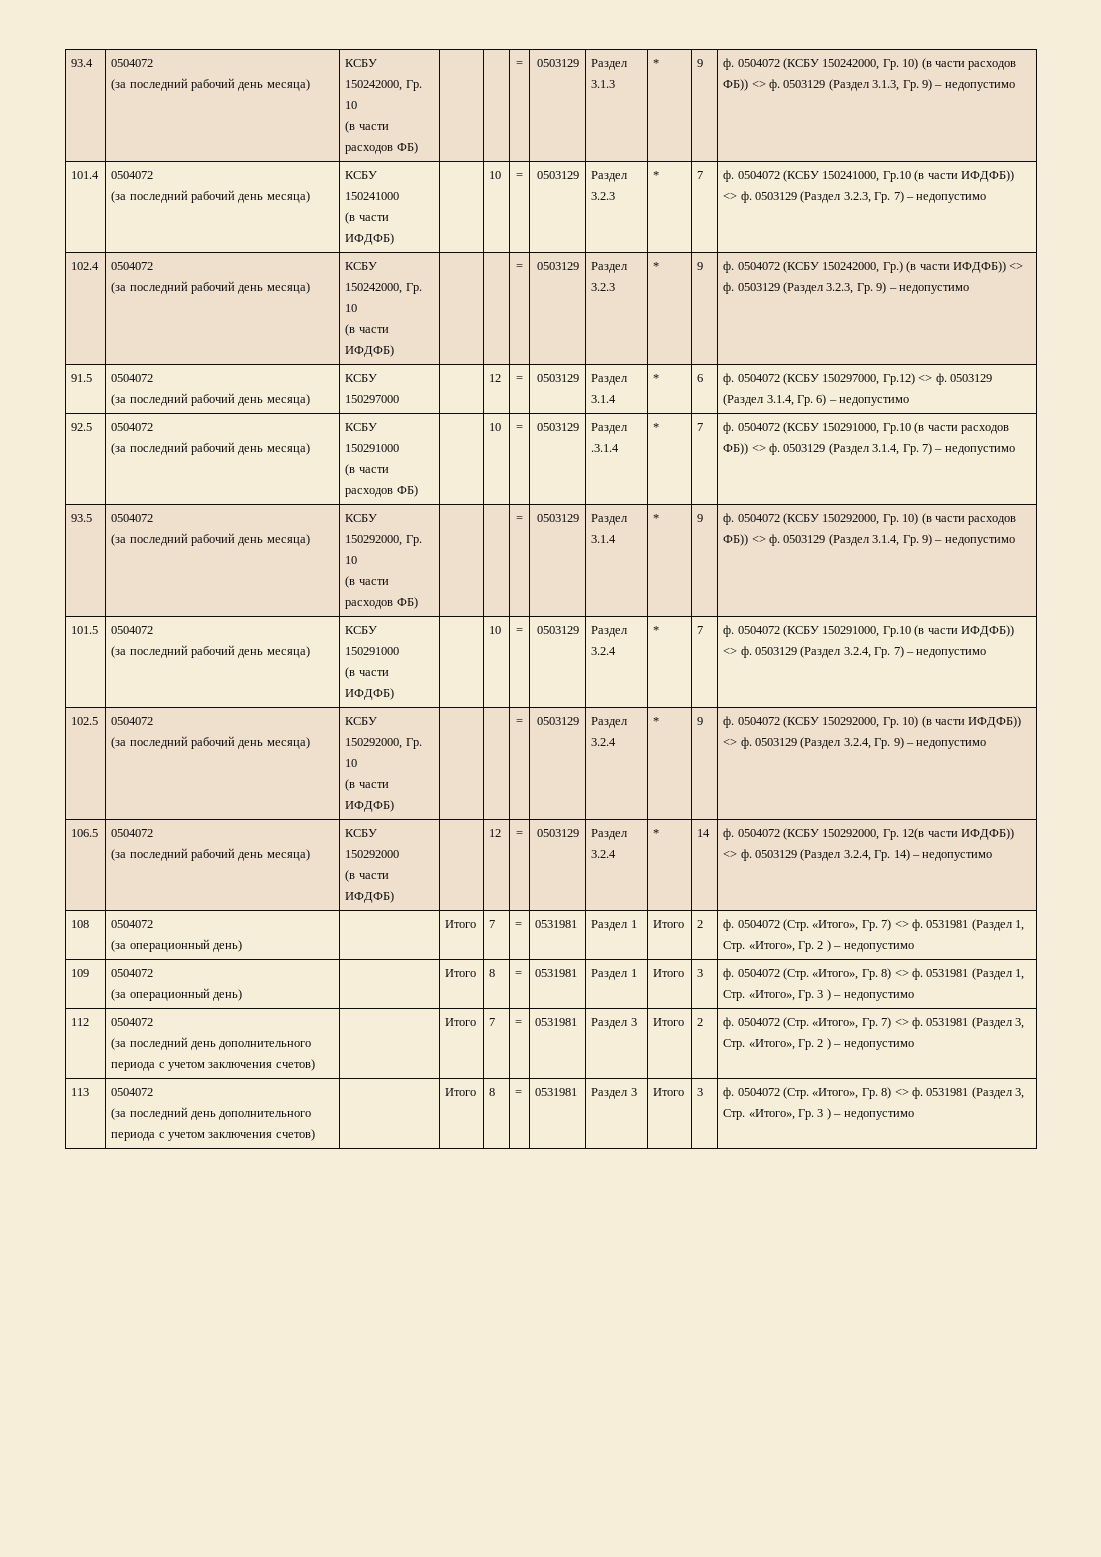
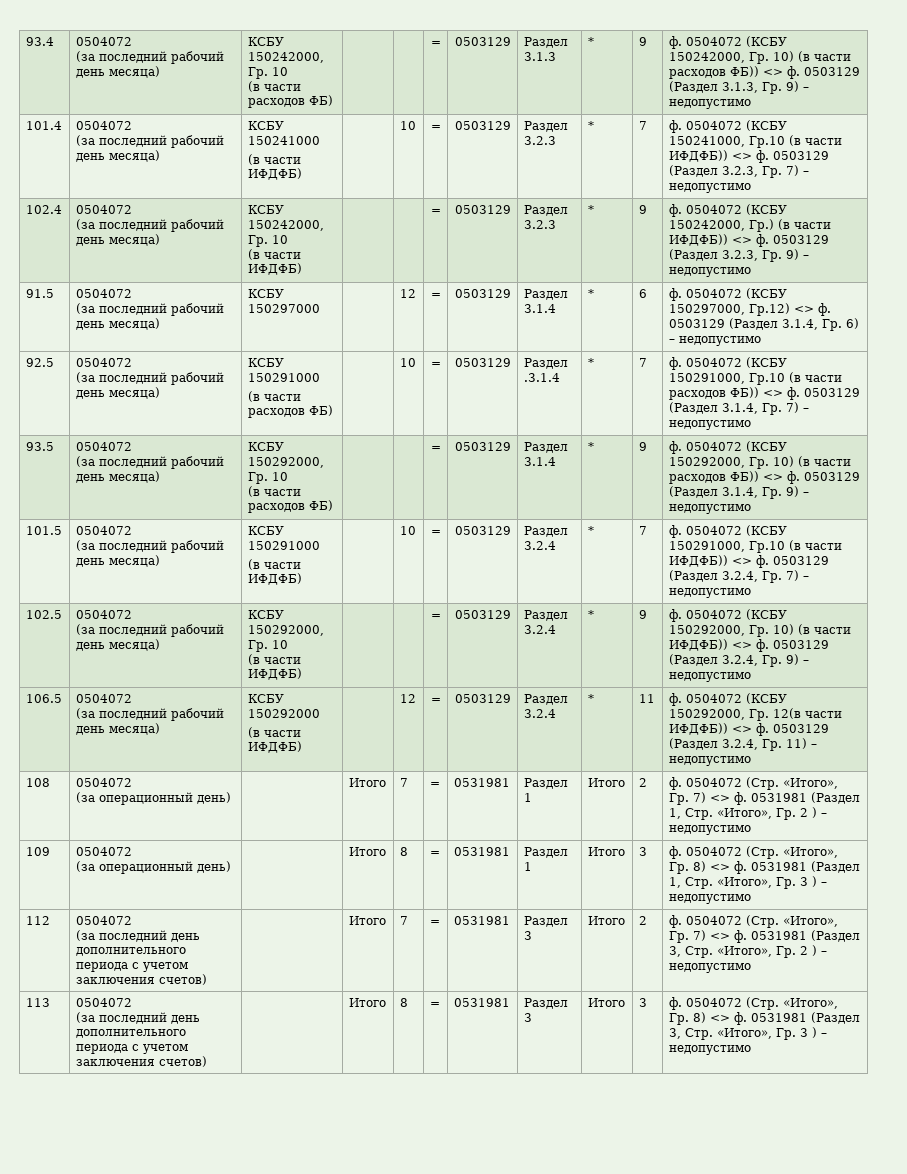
[697,829,711,837] 14 -> [638,694,655,703] 11
[893,849,910,861] 14) -> [785,738,807,749] 11)

